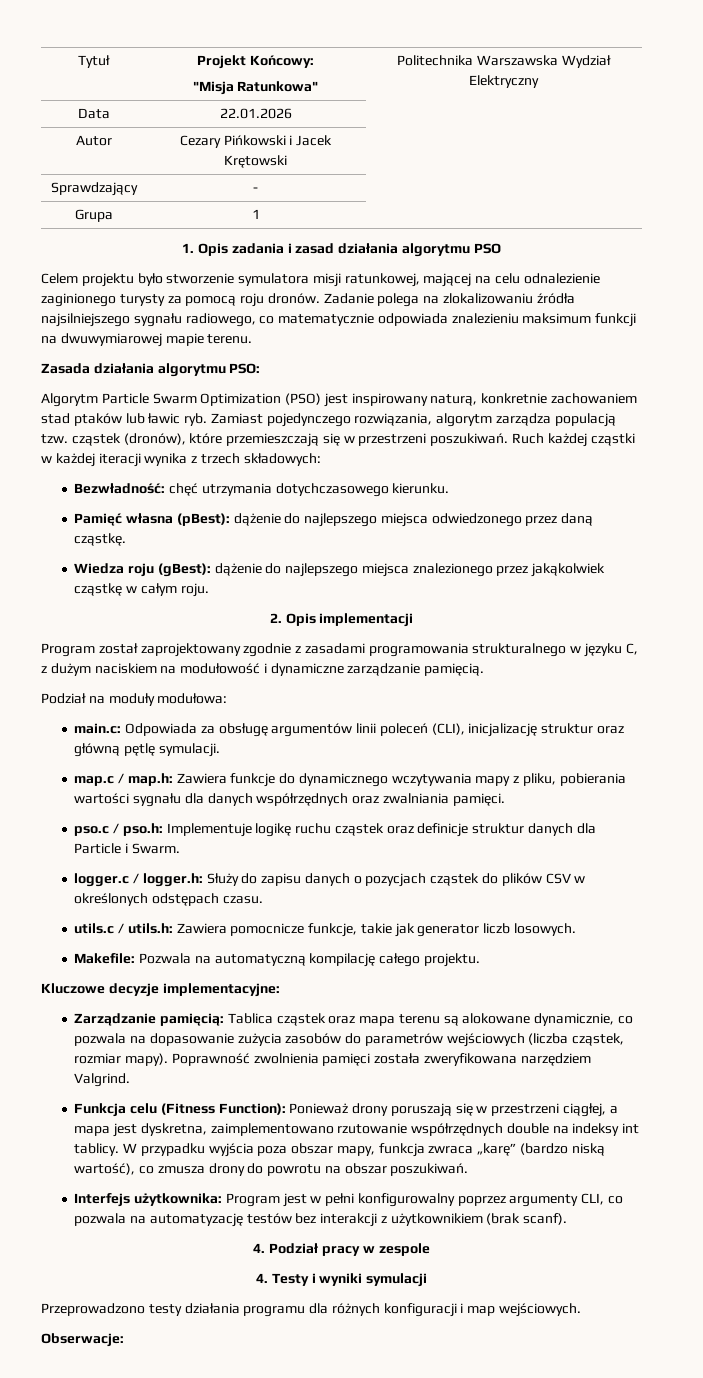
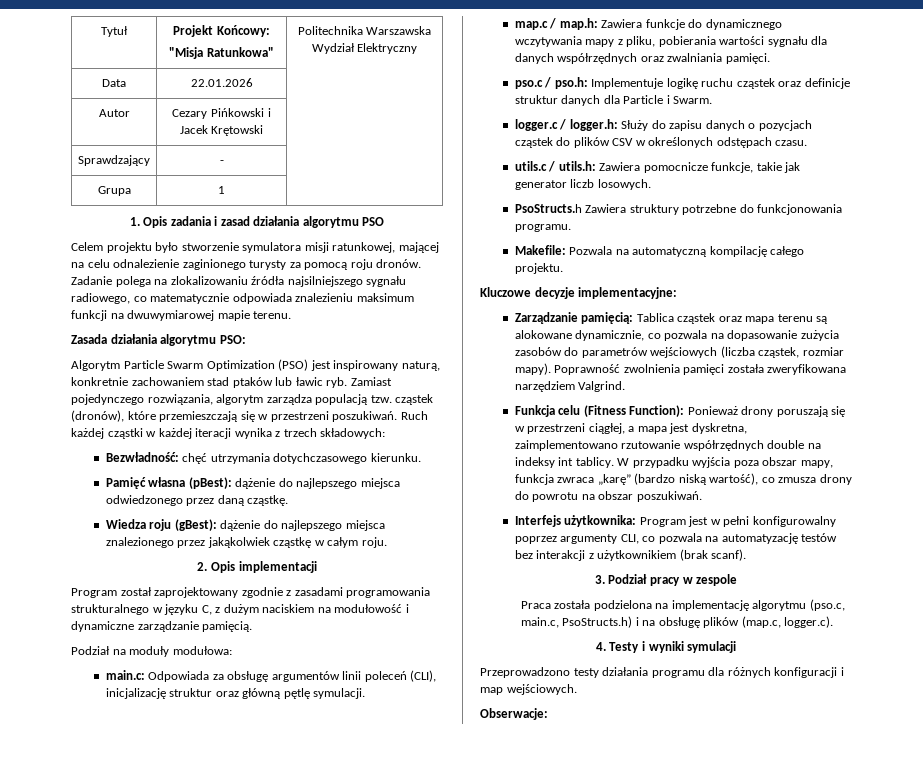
(577, 929) none -> [514,204,843,215] [514,224,571,232] // PsoStructs.h Zawiera struktury potrzebne do funkcjonowania programu.
[253,1243,266,1253] 4. -> [594,575,605,584] 3.
(430, 1249) none -> [520,599,845,611] [520,616,834,628] // Praca została podzielona na implementację algorytmu (pso.c, main.c, PsoStructs.h) i na obsługę plików (map.c, logger.c).

